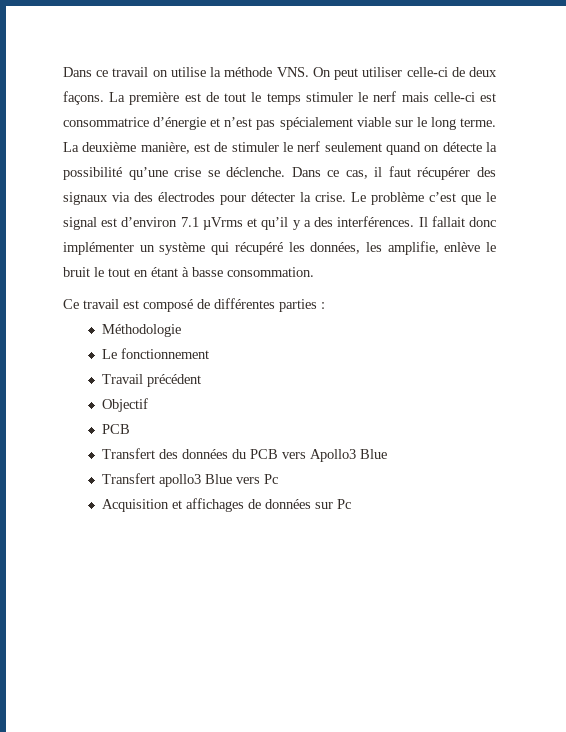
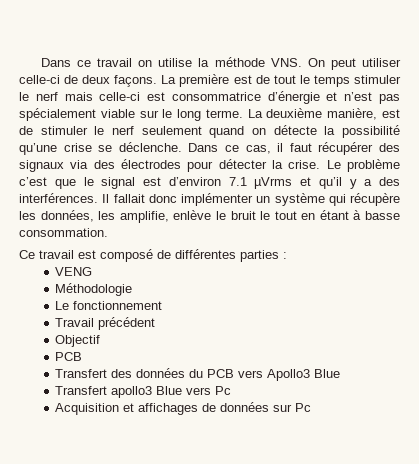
[234,242,283,255] récupéré -> [350,193,400,206] récupère
(325, 305) none -> [55,267,93,276] // VENG

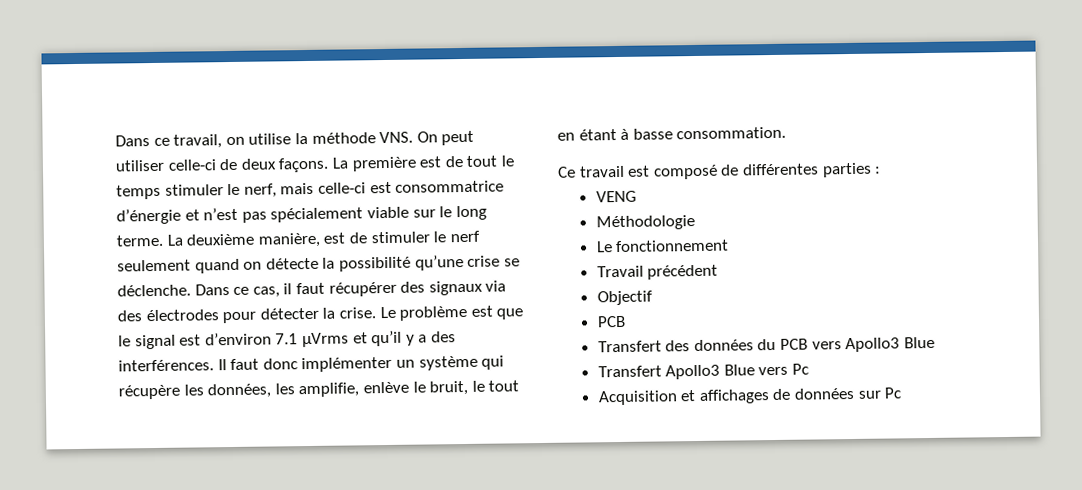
[40,58,133,67] Dans ce travail -> [115,134,223,149] Dans ce travail,
[35,92,58,101] nerf -> [243,183,277,198] nerf,
[19,177,47,186] c’est -> [470,305,493,317] est
[113,194,145,203] fallait -> [230,358,260,371] faut
[230,211,256,220] bruit -> [429,380,469,396] bruit,
[111,386,153,398] apollo3 -> [665,364,721,380] Apollo3

